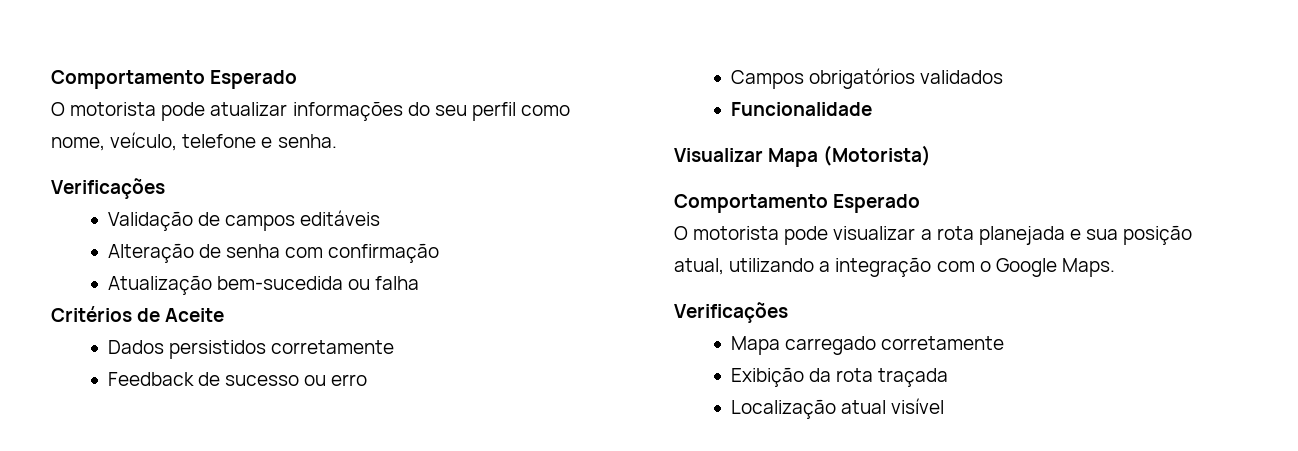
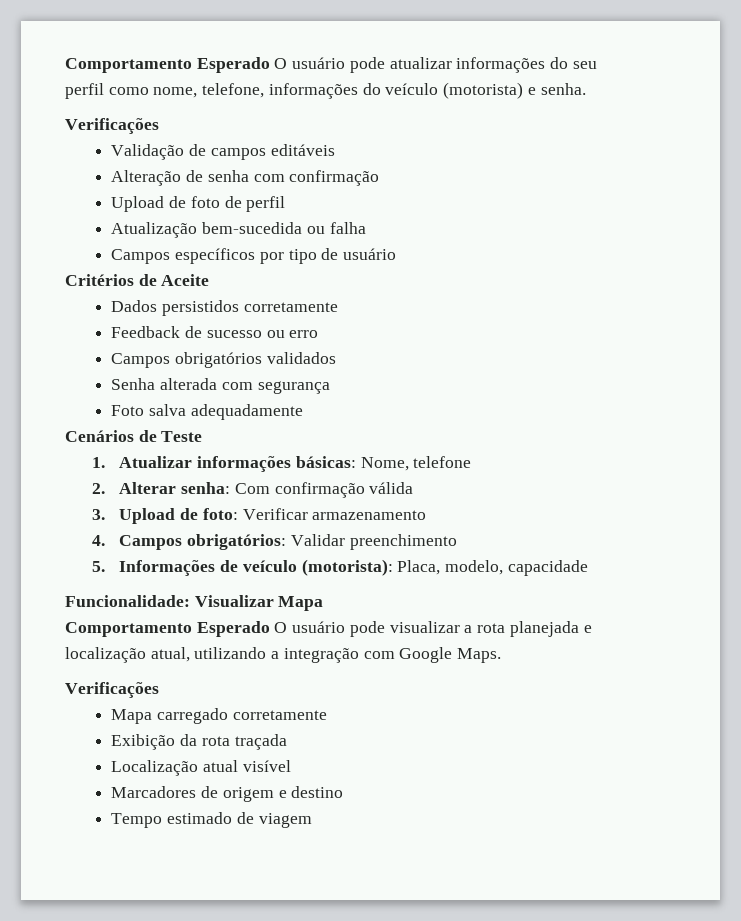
[51,70,298,89] [51,102,157,116] Comportamento Esperado // O motorista -> [65,57,346,73] Comportamento Esperado O usuário
[110,132,257,151] veículo, telefone -> [202,82,524,99] telefone, informações do veículo (motorista)
(440, 253) none -> [111,196,286,212] // Upload de foto de perfil
(420, 283) none -> [111,248,397,264] // Campos específicos por tipo de usuário
[730,102,872,116] Funcionalidade // -> [111,378,330,394] [111,404,303,420] [65,430,203,442] [92,456,472,472] [92,482,414,498] [92,508,427,524] [92,534,457,550] [92,559,588,576] [65,595,190,607] Senha alterada com segurança // Foto salva adequadamente // Cenários de Teste // 1. Atualizar informações básicas: Nome, telefone // 2. Alterar senha: Com confirmação válida // 3. Upload de foto: Verificar armazenamento // 4. Campos obrigatórios: Validar preenchimento // 5. Informações de veículo (motorista): Placa, modelo, capacidade // Funcionalidade:
[823,145,932,166] [674,194,921,213] [674,226,780,240] (Motorista) // Comportamento Esperado // O motorista -> [65,621,346,637] // Comportamento Esperado O usuário
[1086,225,1193,245] sua posição -> [65,647,146,663] localização
[979,261,991,272] o -> (395, 655) none
(944, 406) none -> [111,786,344,802] [111,812,312,828] // Marcadores de origem e destino // Tempo estimado de viagem

